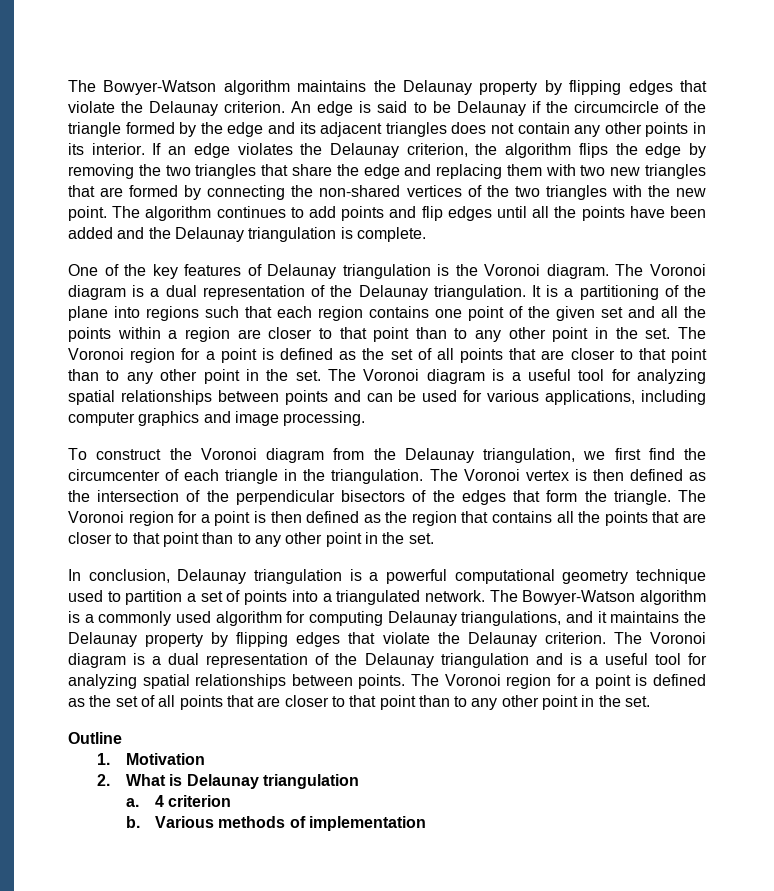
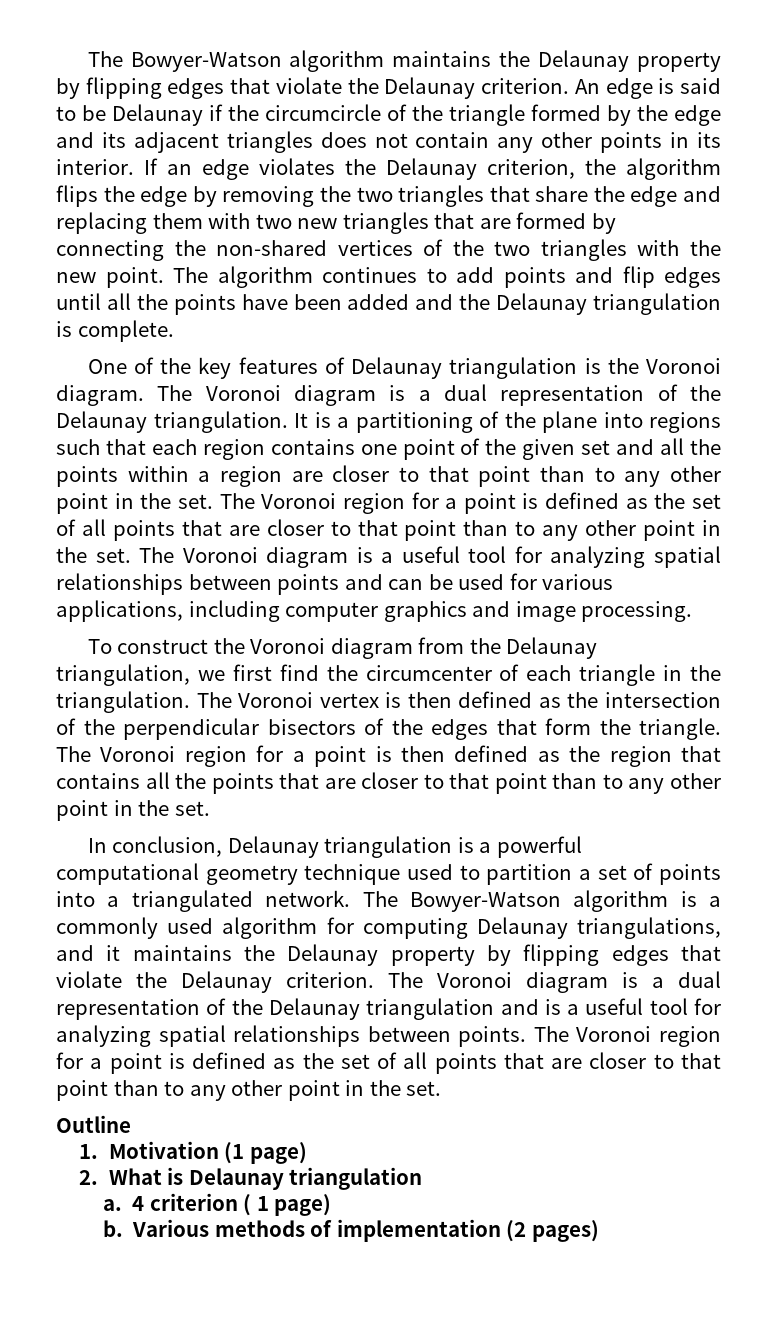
(206, 759) none -> [224,1142,307,1164] (1 page)
(232, 801) none -> [243,1194,332,1216] ( 1 page)
(427, 823) none -> [506,1220,599,1242] (2 pages)

